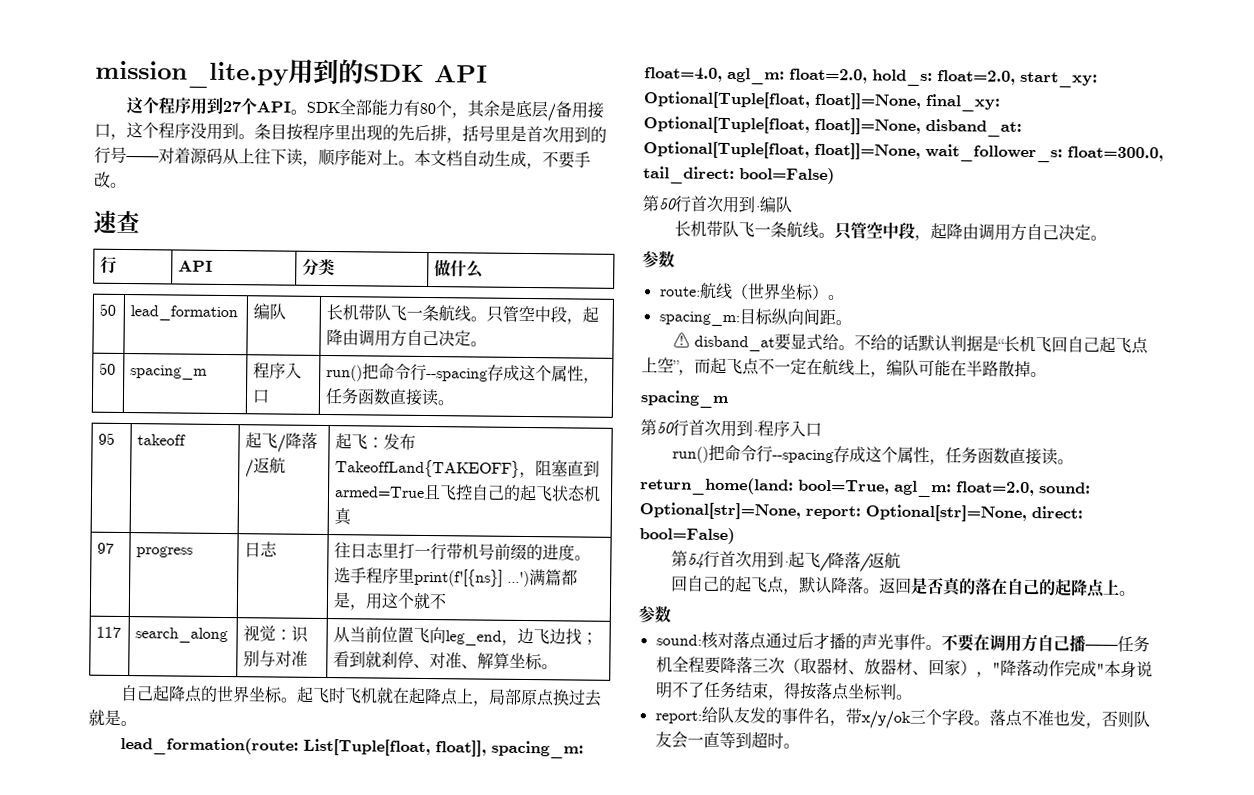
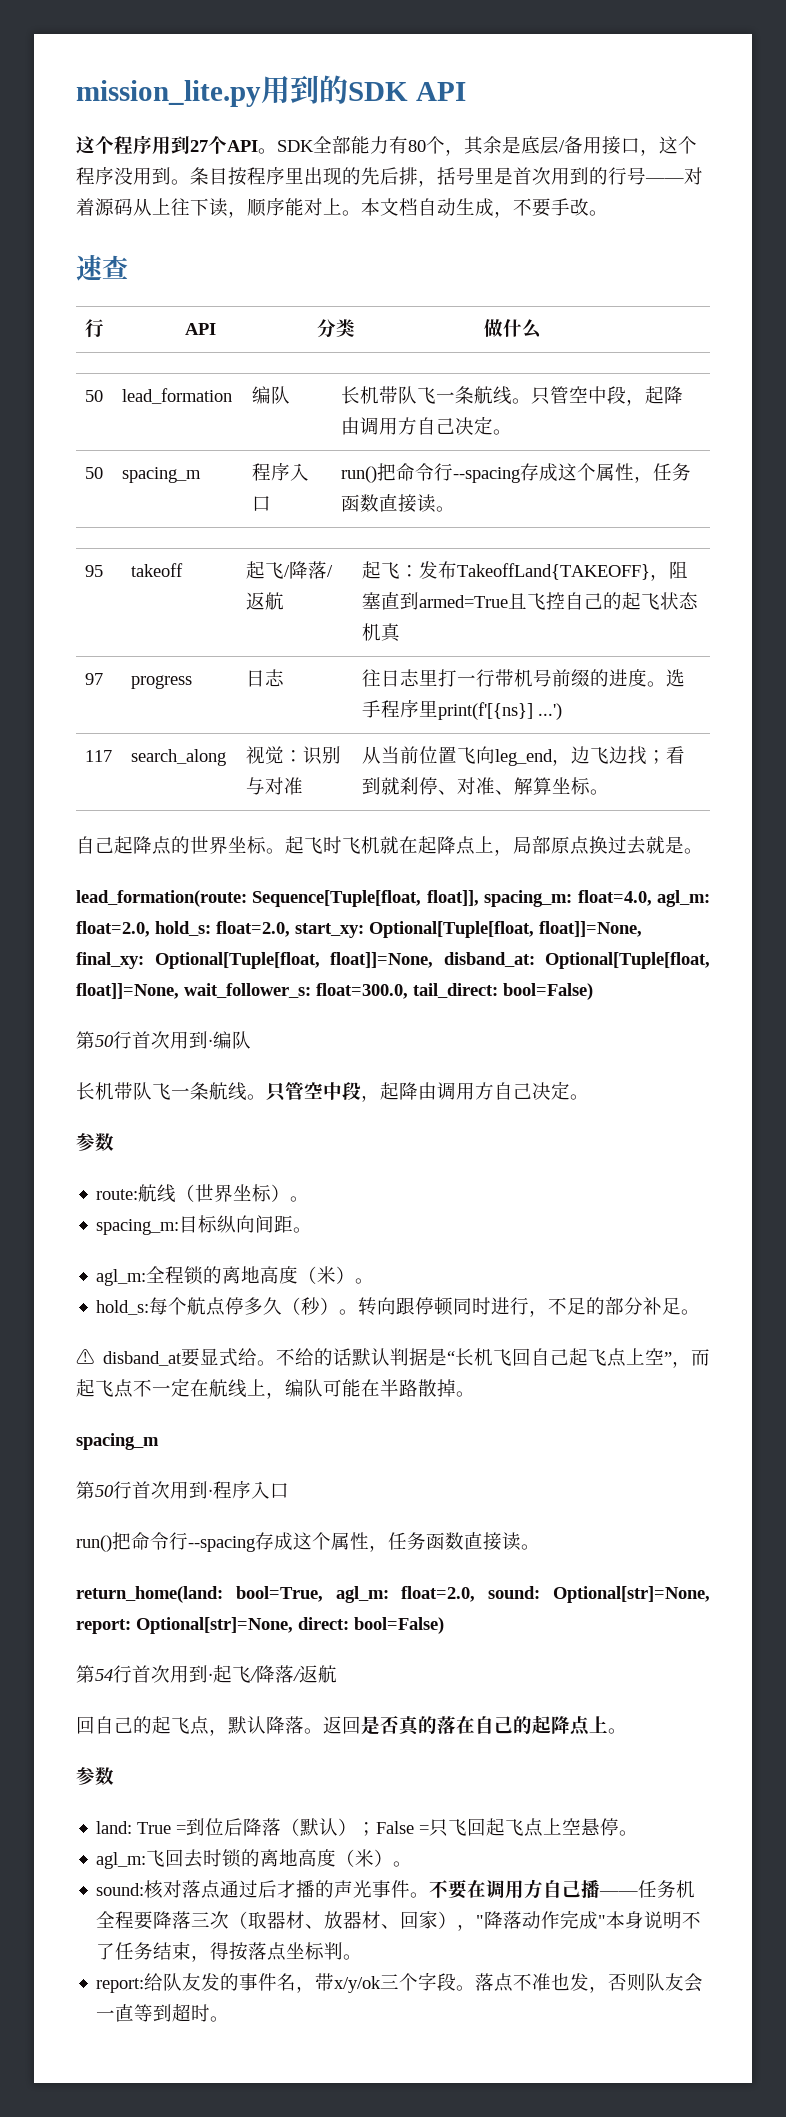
[529,569,579,586] [333,592,448,611] 满篇都是，用这个就不 -> (563, 711) none
[303,738,432,757] List[Tuple[float, -> [252,890,422,907] Sequence[Tuple[float,
(852, 323) none -> [96,1266,375,1286] [96,1297,701,1317] // agl_m:全程锁的离地高度（米）。 // hold_s:每个航点停多久（秒）。转向跟停顿同时进行，不足的部分补足。
(671, 614) none -> [96,1818,639,1837] [96,1849,413,1869] // land: True =到位后降落（默认）；False =只飞回起飞点上空悬停。 // agl_m:飞回去时锁的离地高度（米）。

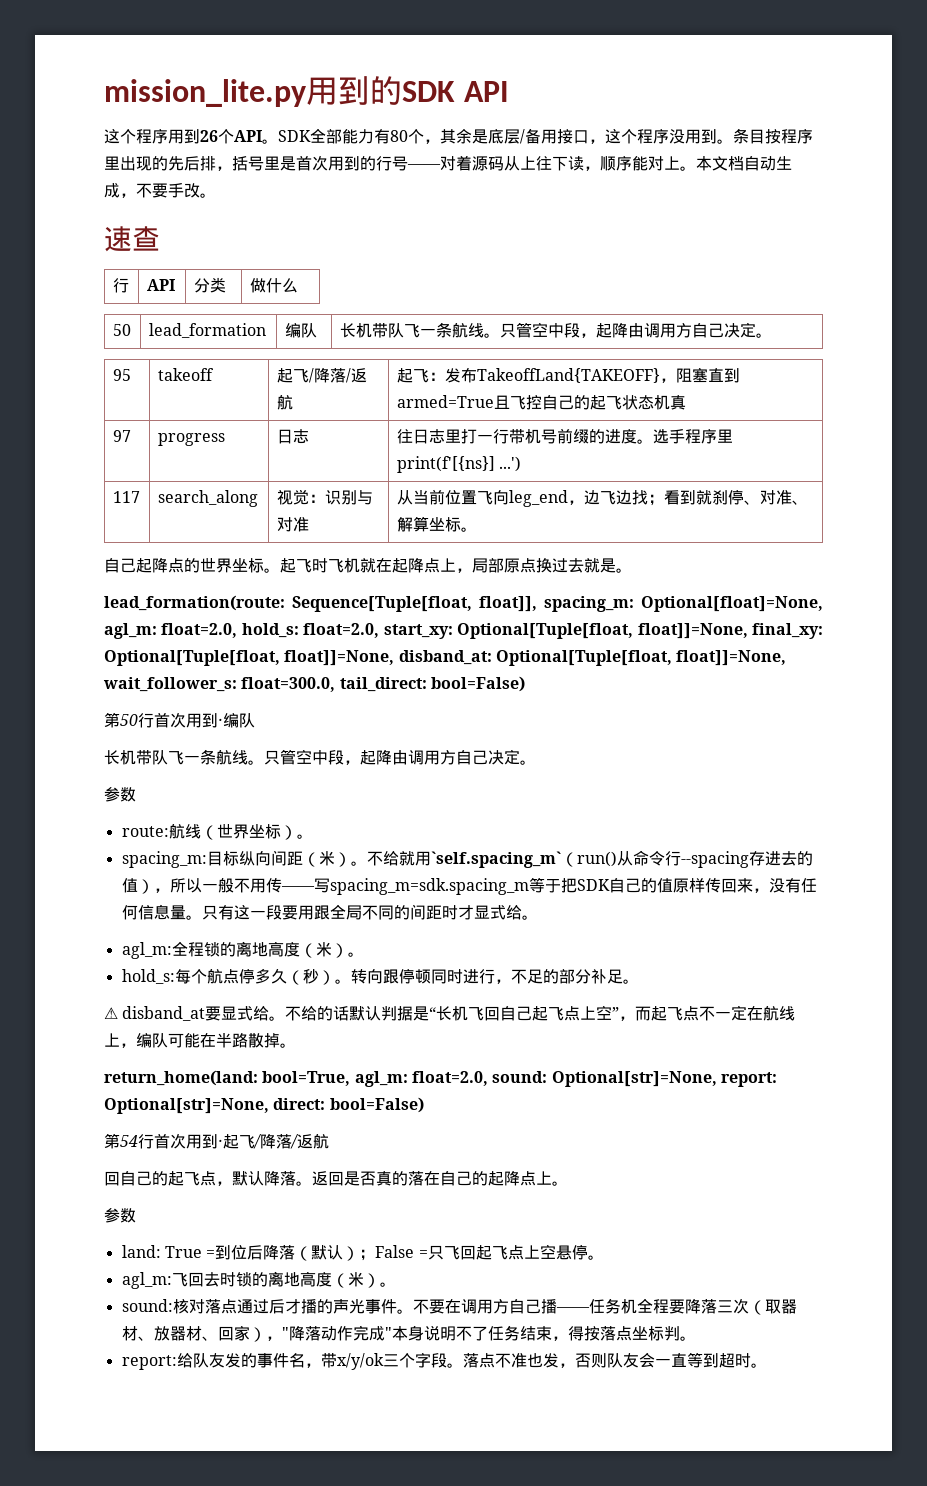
[190,140,208,152] 27 -> [200,130,218,142] 26
[85,467,104,479] [122,467,202,483] [252,463,310,481] [252,496,272,511] [341,463,692,483] [341,494,456,513] // 50 | spacing_m | 程序入口 | run()把命令行--spacing存成这个属性，任务函数直接读。 -> (772, 335) none
[577,890,652,906] float=4.0, -> [641,596,823,612] Optional[float]=None,
(294, 1224) none -> [302,850,813,868] [121,877,817,895] [121,904,522,920] （米）。不给就用`self.spacing_m`（run()从命令行--spacing存进去的值），所以一般不用传——写spacing_m=sdk.spacing_m等于把SDK自己的值原样传回来，没有任何信息量。只有这一段要用跟全局不同的间距时才显式给
[76,1433,159,1450] [76,1481,289,1499] [76,1532,540,1552] // spacing_m // 第50行首次用到·程序入口 // run()把命令行--spacing存成这个属性，任务函数直接读。 -> (296, 1045) none

